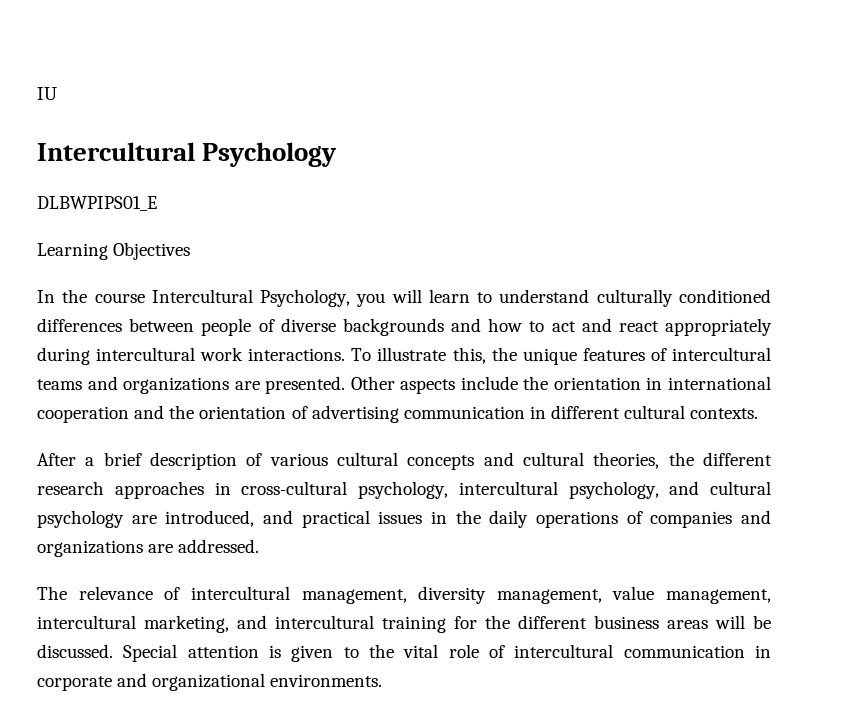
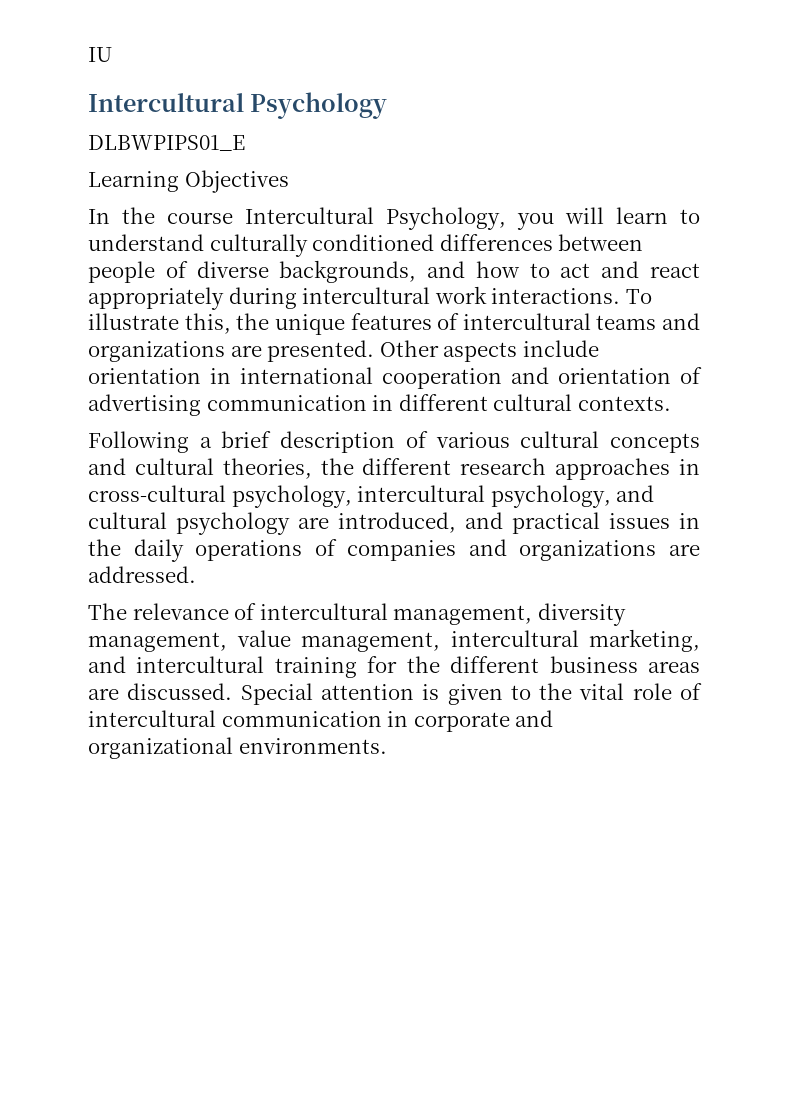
[342,318,444,336] backgrounds -> [279,260,417,283] backgrounds,
[523,376,549,390] the -> (599, 348) none
[169,405,195,419] the -> (549, 375) none
[37,453,76,466] After -> [88,431,189,453] Following
[715,615,771,629] will be -> [88,688,119,700] are

